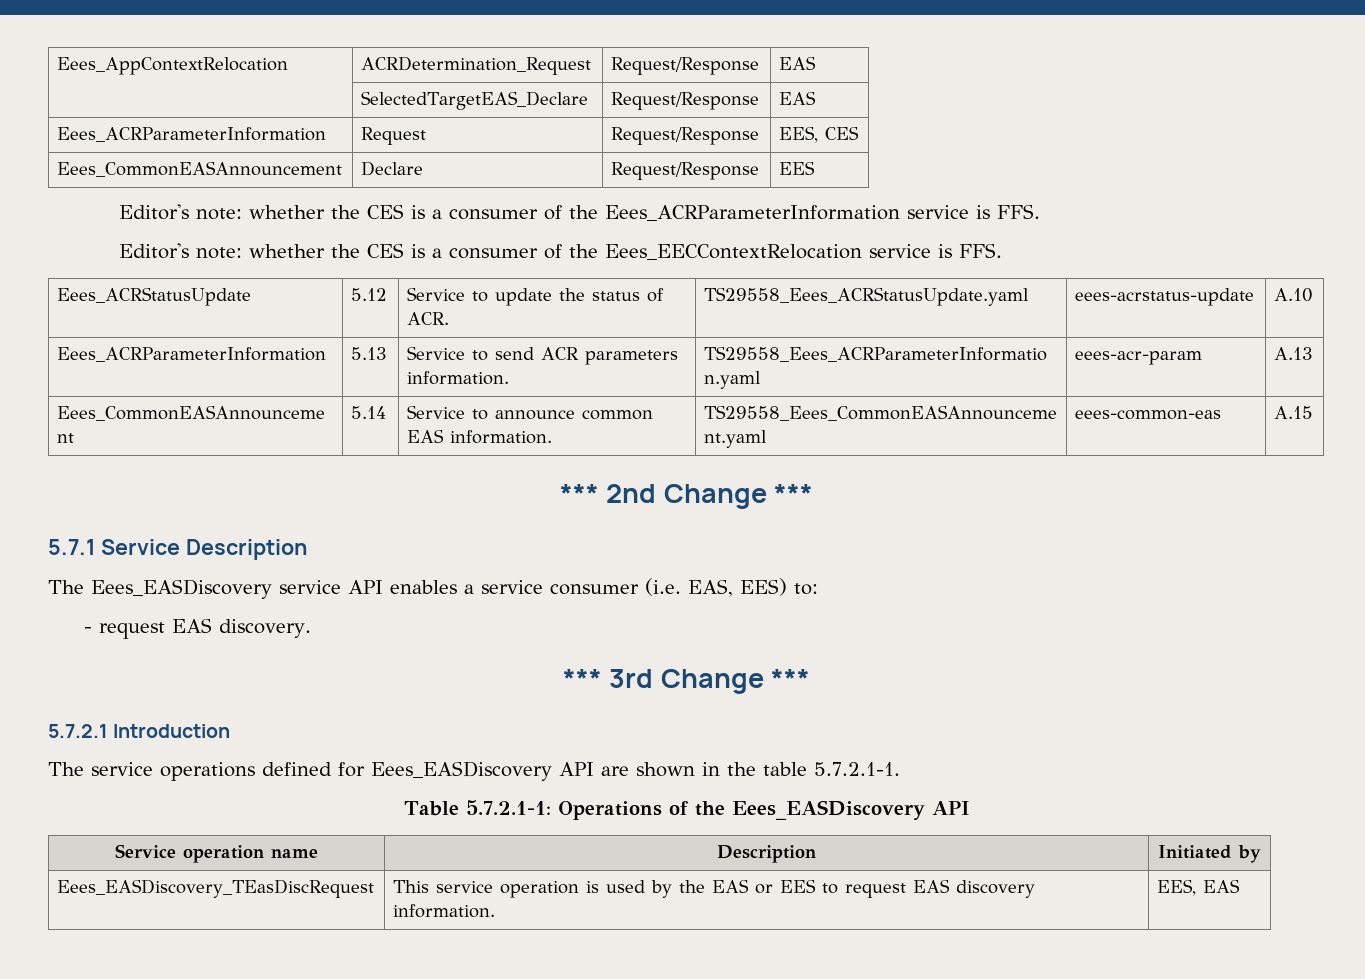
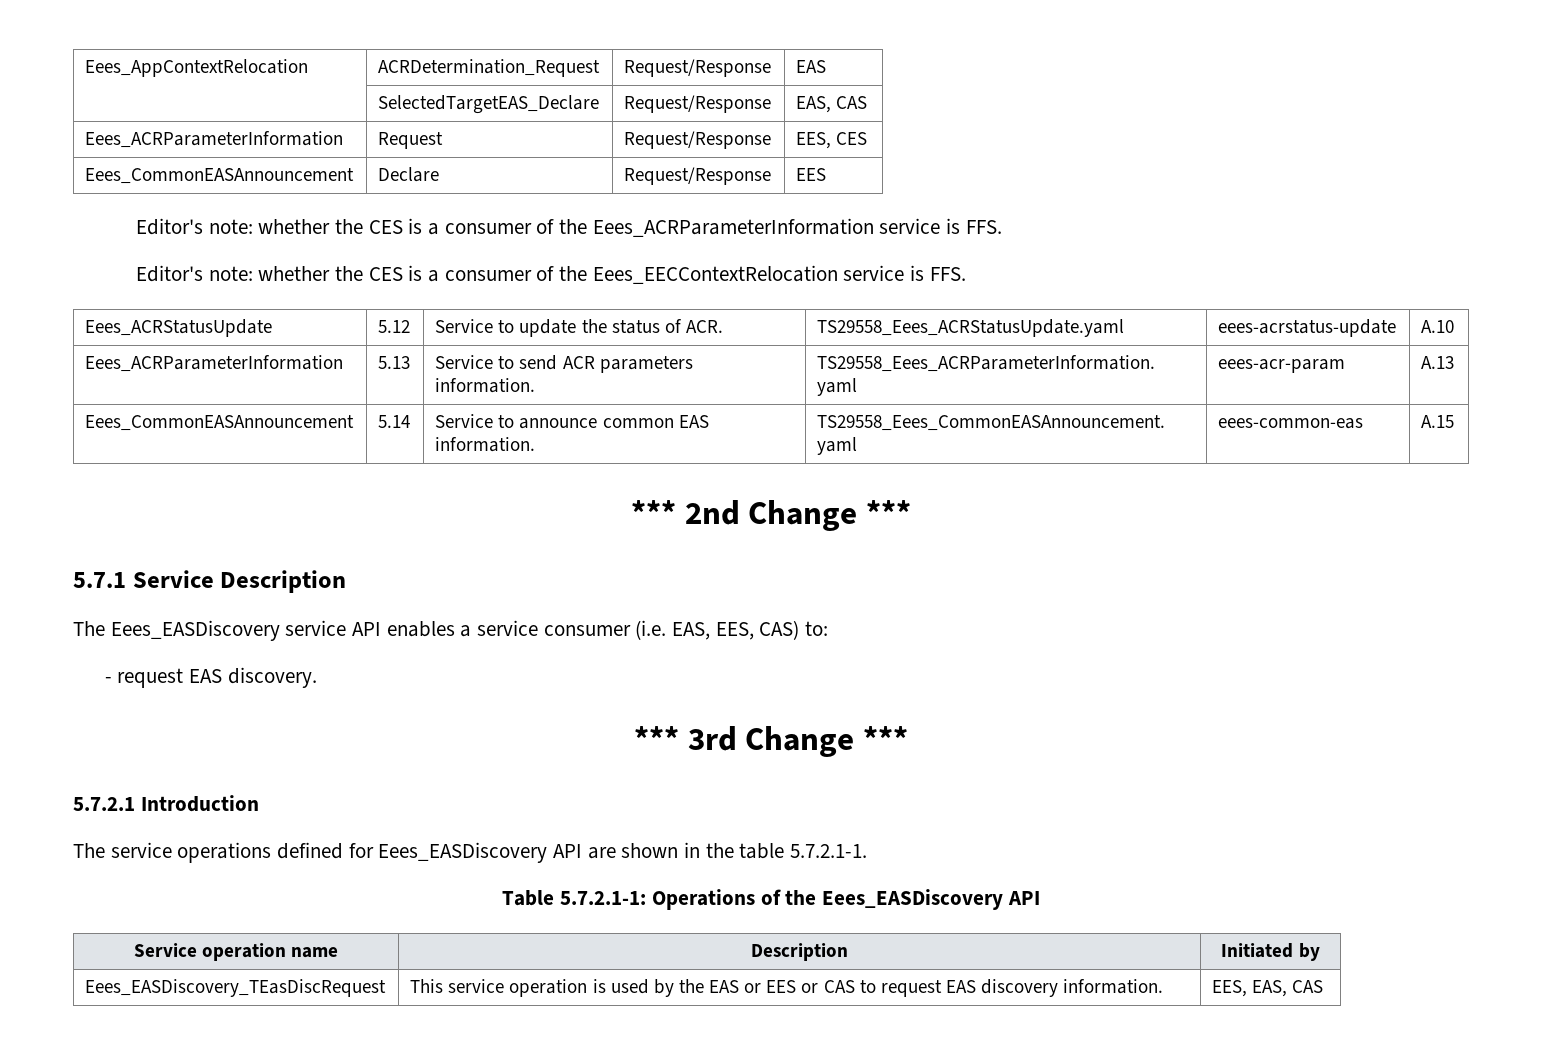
[779,91,817,105] EAS -> [796,96,868,113] EAS, CAS
[740,578,787,596] EES) -> [715,620,800,640] EES, CAS)
(817, 886) none -> [801,980,855,993] or CAS
[1203,879,1241,893] EAS -> [1252,980,1324,997] EAS, CAS

